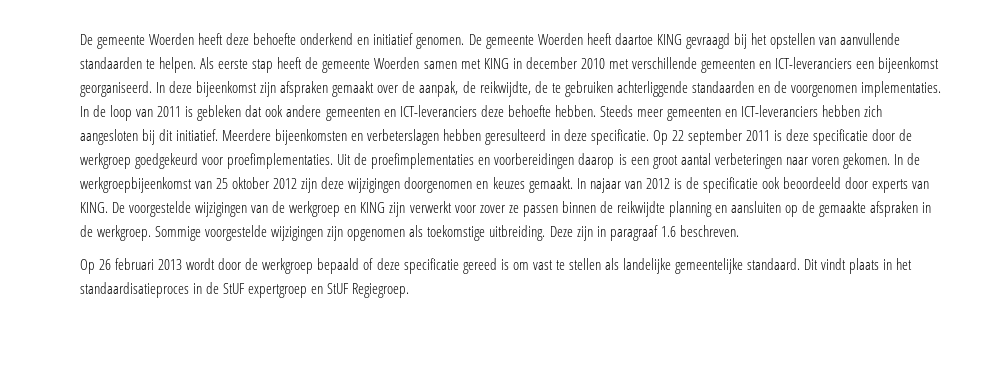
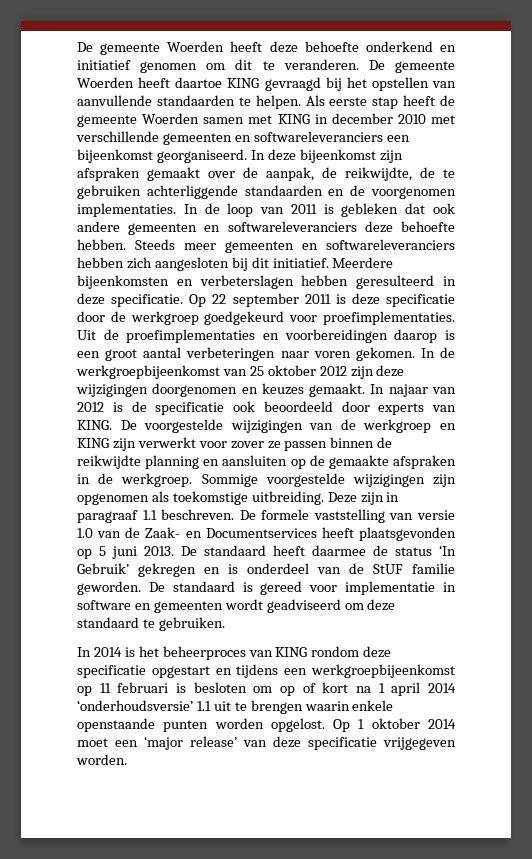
[416,37,465,49] genomen. -> [140,59,359,73] genomen om dit te veranderen.
[774,57,852,69] ICT-leveranciers -> [253,131,383,142] softwareleveranciers
[399,105,477,117] ICT-leveranciers -> [227,221,357,232] softwareleveranciers
[740,105,818,117] ICT-leveranciers -> [326,239,455,250] softwareleveranciers
[660,226,676,237] 1.6 -> [142,510,157,520] 1.1
[80,258,913,274] [80,282,410,298] // Op 26 februari 2013 wordt door de werkgroep bepaald of deze specificatie gereed is om vast te stellen als landelijke gemeentelijke standaard. Dit vindt plaats in het standaardisatieproces in de StUF expertgroep en StUF Regiegroep. -> [239,509,455,523] [77,527,456,541] [77,545,456,559] [77,563,455,577] [77,581,456,595] [77,599,396,613] [77,617,225,631] [77,646,392,660] [77,664,456,678] [77,682,457,696] [77,700,394,714] [77,718,456,732] [77,736,456,750] [76,754,127,765] De formele vaststelling van versie 1.0 van de Zaak- en Documentservices heeft plaatsgevonden op 5 juni 2013. De standaard heeft daarmee de status ‘In Gebruik’ gekregen en is onderdeel van de StUF familie geworden. De standaard is gereed voor implementatie in software en gemeenten wordt geadviseerd om deze standaard te gebruiken. // In 2014 is het beheerproces van KING rondom deze specificatie opgestart en tijdens een werkgroepbijeenkomst op 11 februari is besloten om op of kort na 1 april 2014 ‘onderhoudsversie’ 1.1 uit te brengen waarin enkele openstaande punten worden opgelost. Op 1 oktober 2014 moet een ‘major release’ van deze specificatie vrijgegeven worden.

